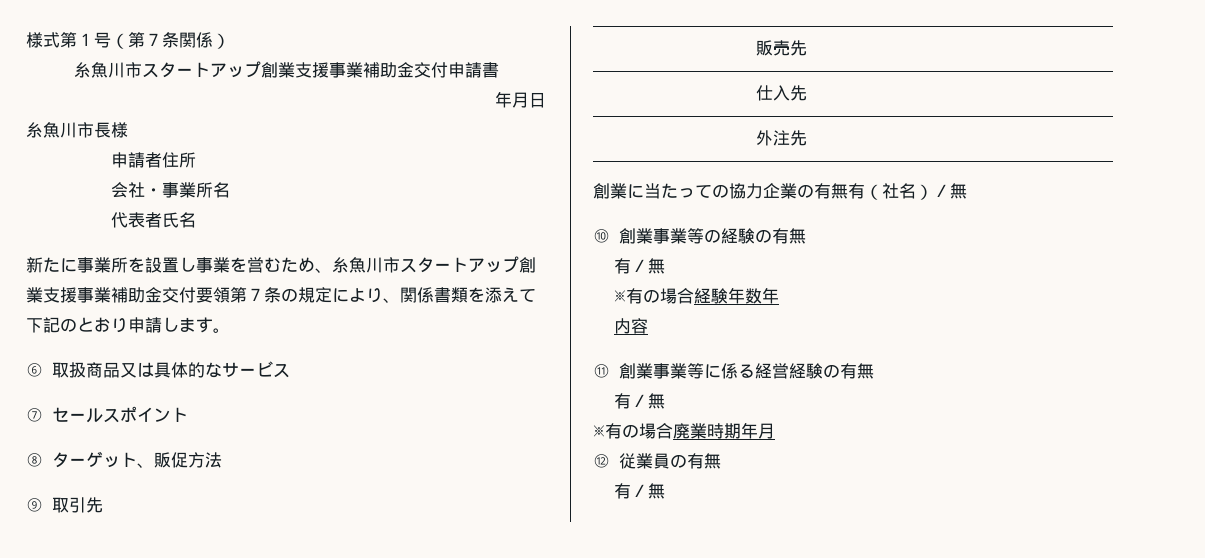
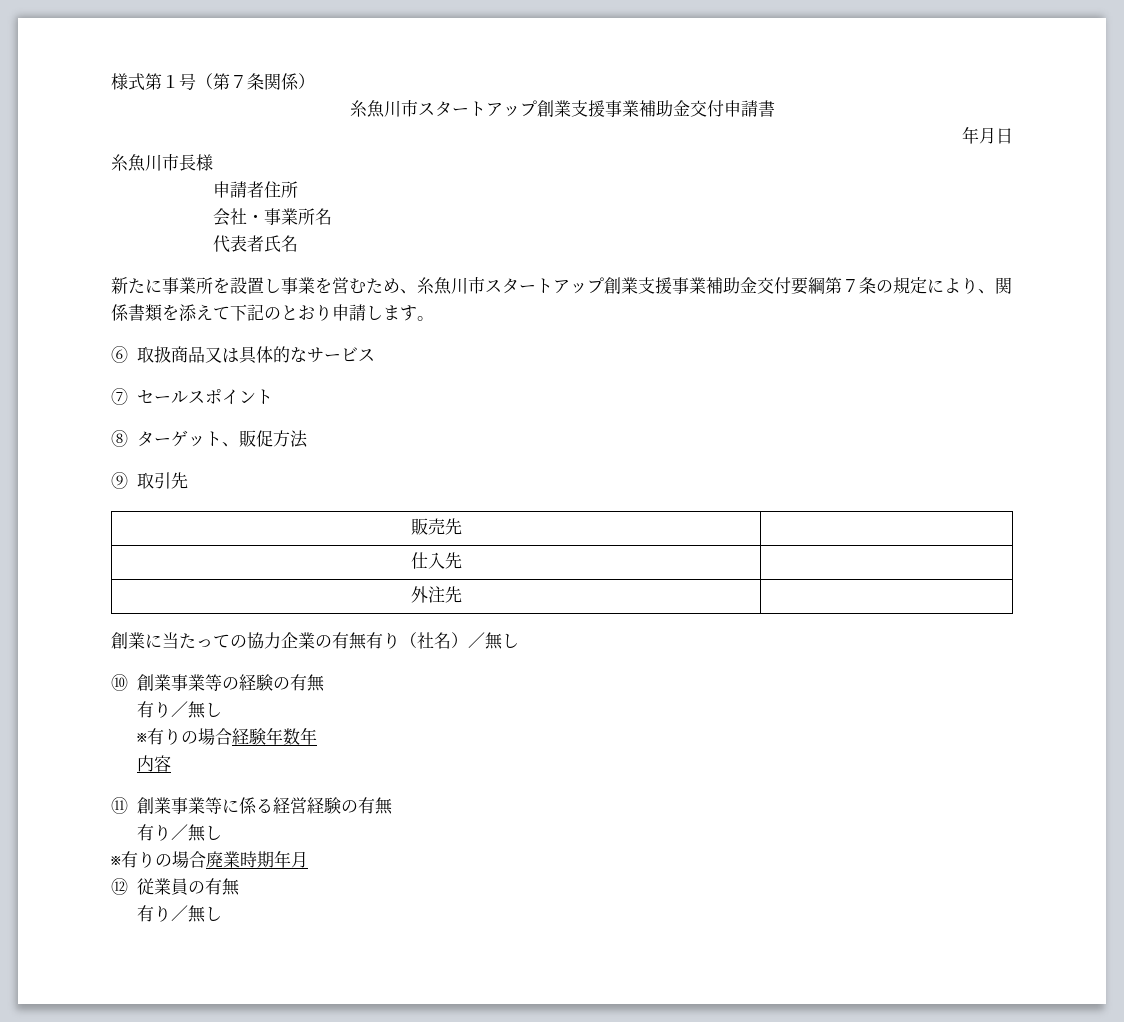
[213,287,230,303] 領 -> [808,277,825,294] 綱
(865, 191) none -> [383,632,400,649] り
(967, 191) none -> [502,633,519,648] し
[631,258,666,274] [614,288,644,304] ／無 // ※有 -> [153,701,222,719] [136,728,181,745] り／無し // ※有り
[631,393,666,409] [593,423,622,439] ／無 // ※有 -> [153,824,222,842] [111,851,155,868] り／無し // ※有り
[631,483,666,499] ／無 -> [153,905,222,923] り／無し

